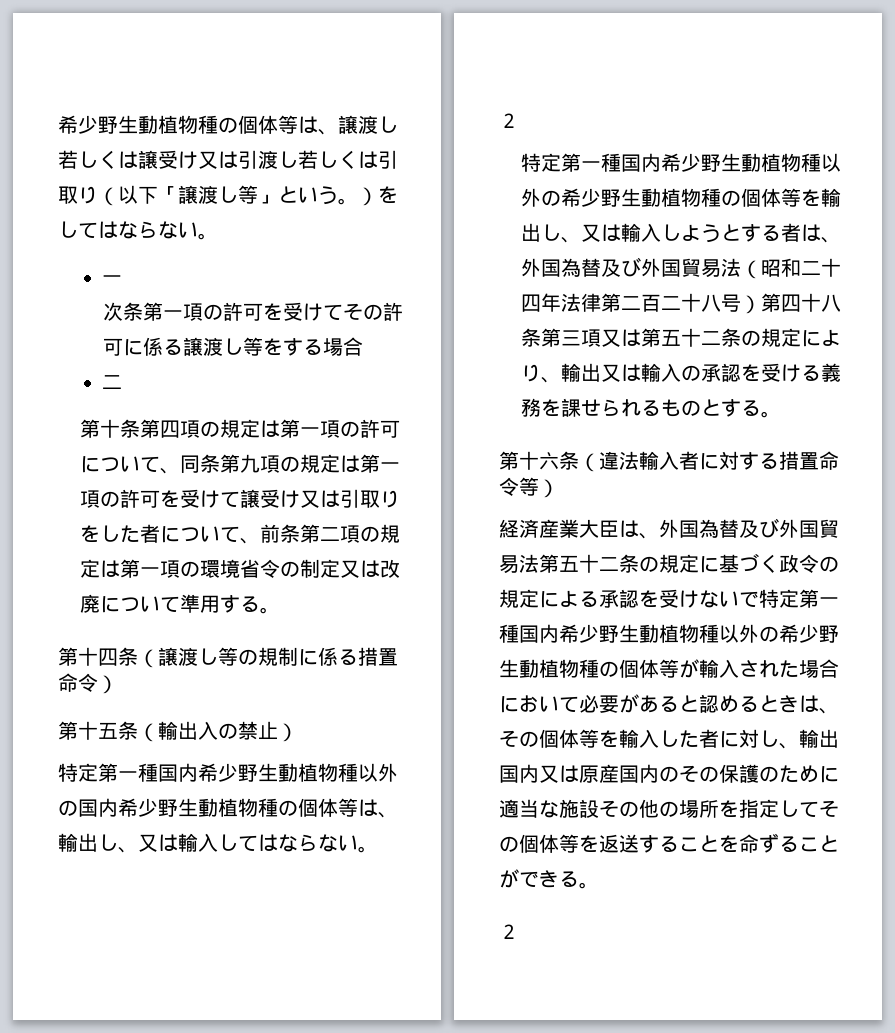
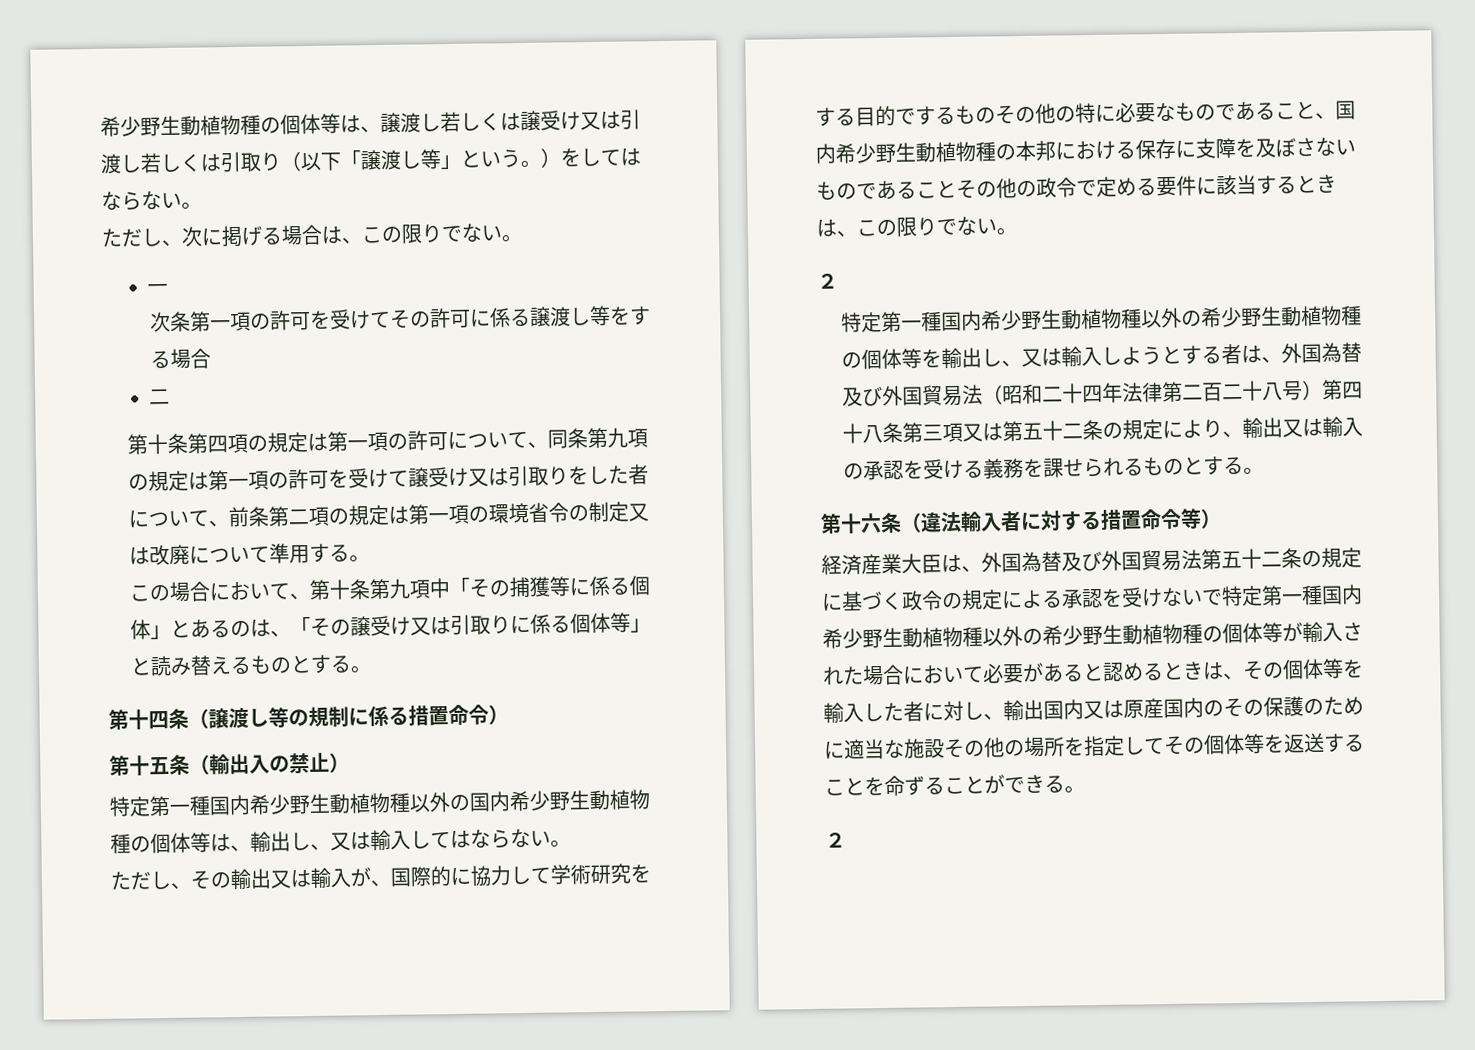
(218, 236) none -> [101,223,523,248] // ただし、次に掲げる場合は、この限りでない。
(281, 610) none -> [129,575,651,602] [130,612,652,640] [130,654,373,677] // この場合において、第十条第九項中「その捕獲等に係る個体」とあるのは、「その譲受け又は引取りに係る個体等」と読み替えるものとする。
(378, 849) none -> [110,863,651,891] [815,100,1356,127] [815,137,1356,164] [816,174,1337,201] [816,216,1017,237] // ただし、その輸出又は輸入が、国際的に協力して学術研究をする目的でするものその他の特に必要なものであること、国内希少野生動植物種の本邦における保存に支障を及ぼさないものであることその他の政令で定める要件に該当するときは、この限りでない。

